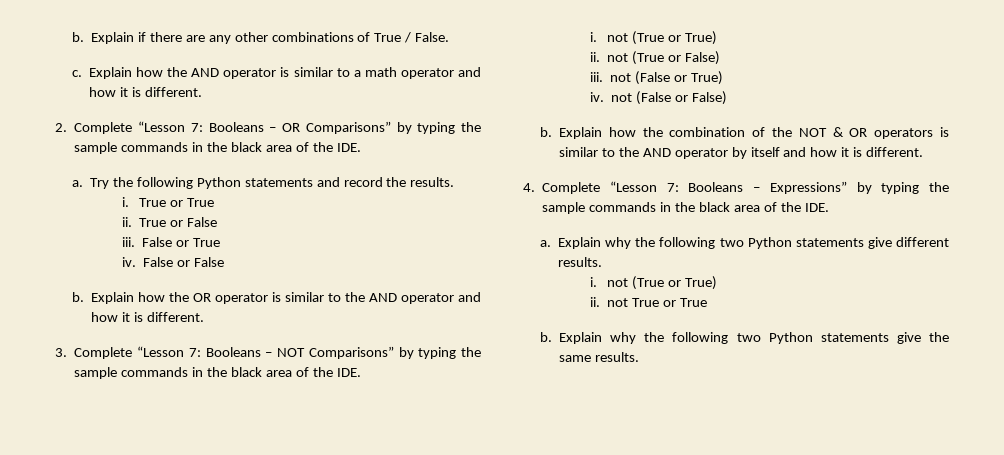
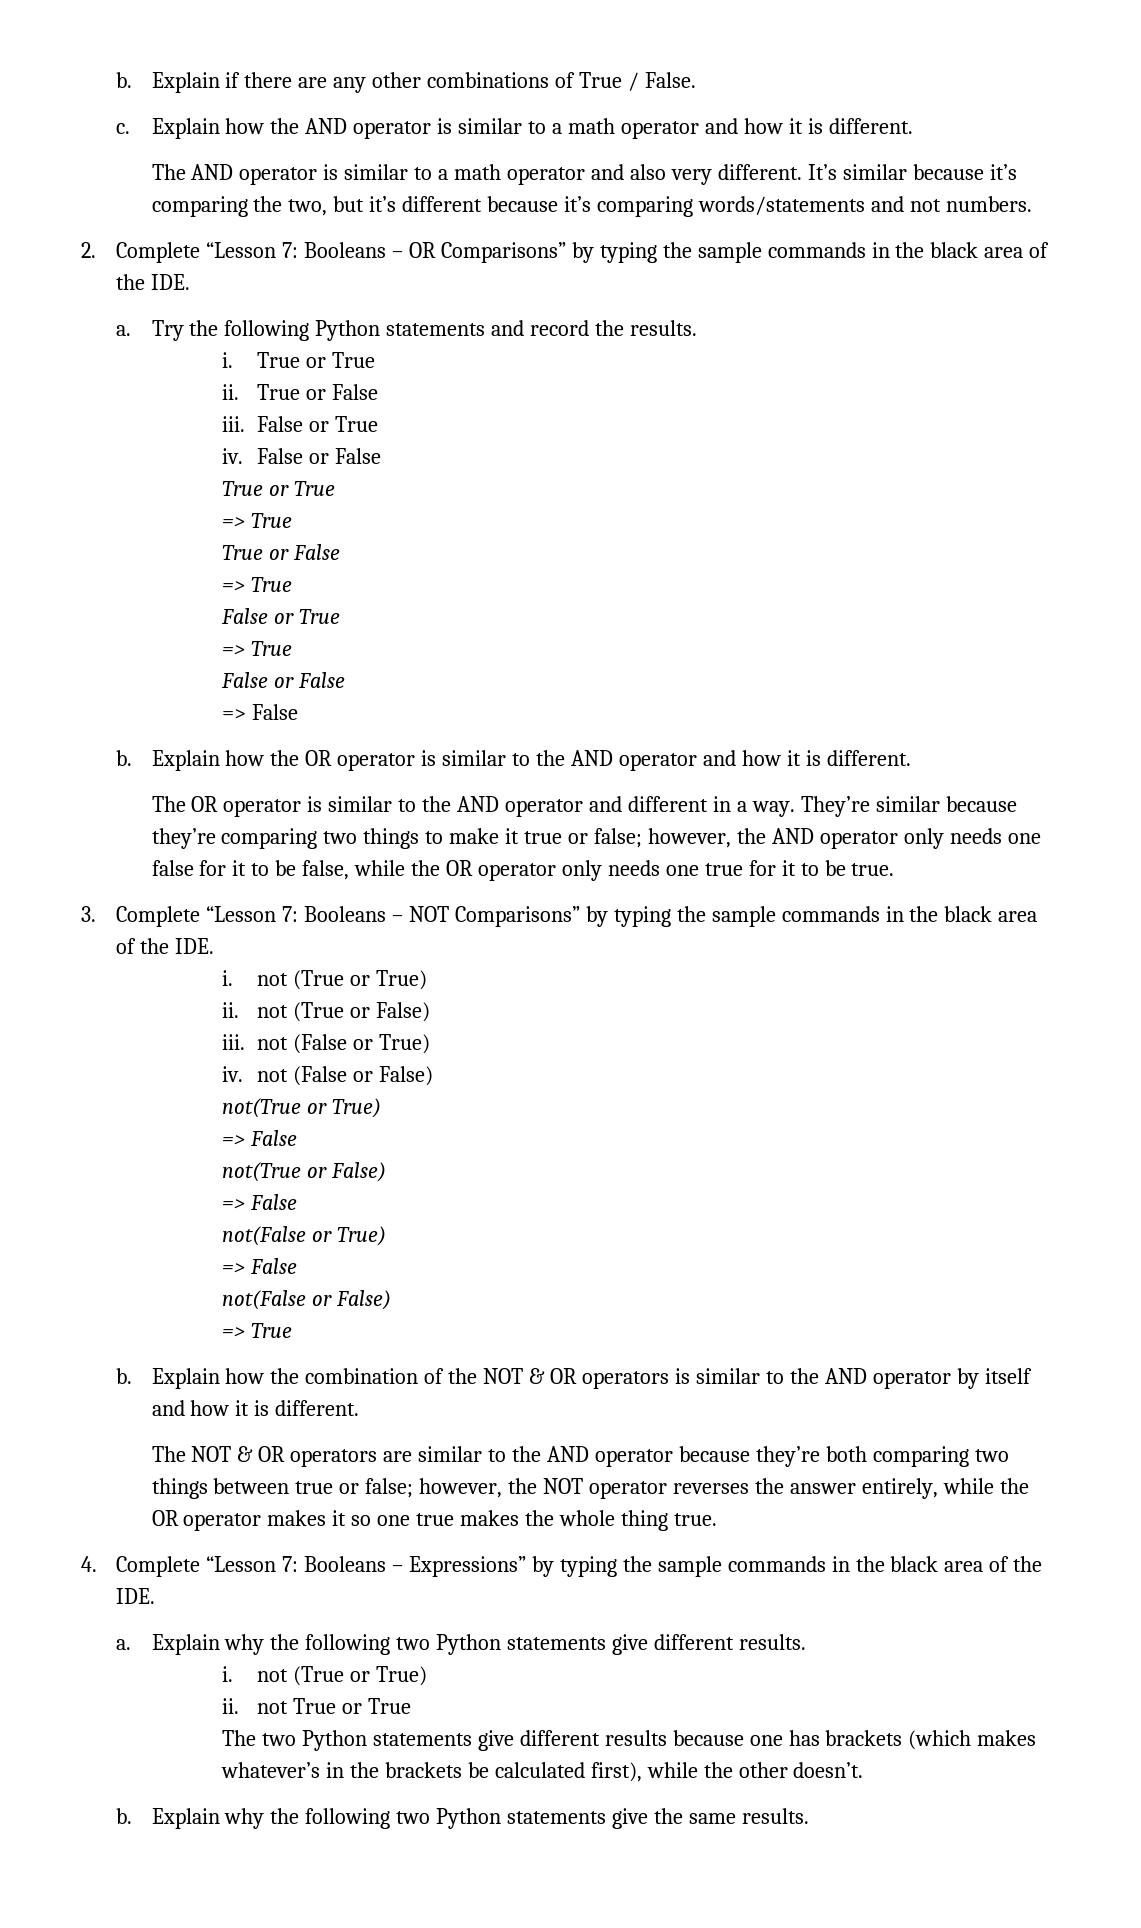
(202, 92) none -> [151,164,1017,185] [151,196,1032,217] // The AND operator is similar to a math operator and also very different. It’s similar because it’s comparing the two, but it’s different because it’s comparing words/statements and not numbers.
(225, 262) none -> [222,481,335,496] [222,513,292,528] [222,544,340,560] [222,577,292,592] [221,608,340,624] [222,641,292,656] [221,672,345,688] [222,704,298,720] // True or True // => True // True or False // => True // False or True // => True // False or False // => False
(204, 317) none -> [151,796,1017,817] [151,828,1041,849] [151,860,895,881] // The OR operator is similar to the AND operator and different in a way. They’re similar because they’re comparing two things to make it true or false; however, the AND operator only needs one false for it to be false, while the OR operator only needs one true for it to be true.
(728, 98) none -> [222,1098,381,1118] [222,1130,297,1146] [222,1162,386,1182] [222,1194,297,1210] [222,1226,386,1246] [222,1258,297,1274] [222,1290,391,1310] [222,1323,292,1338] // not(True or True) // => False // not(True or False) // => False // not(False or True) // => False // not(False or False) // => True
(924, 152) none -> [151,1446,1009,1467] [151,1478,1029,1499] [151,1510,717,1531] // The NOT & OR operators are similar to the AND operator because they’re both comparing two things between true or false; however, the NOT operator reverses the answer entirely, while the OR operator makes it so one true makes the whole thing true.
(708, 302) none -> [222,1730,1037,1751] [221,1762,864,1782] // The two Python statements give different results because one has brackets (which makes whatever’s in the brackets be calculated first), while the other doesn’t.

